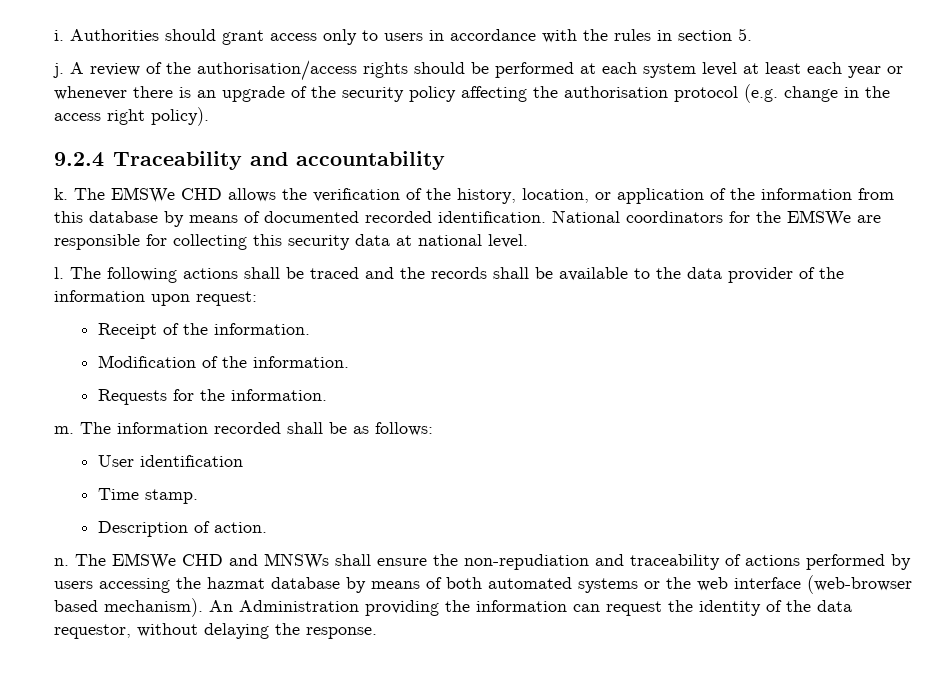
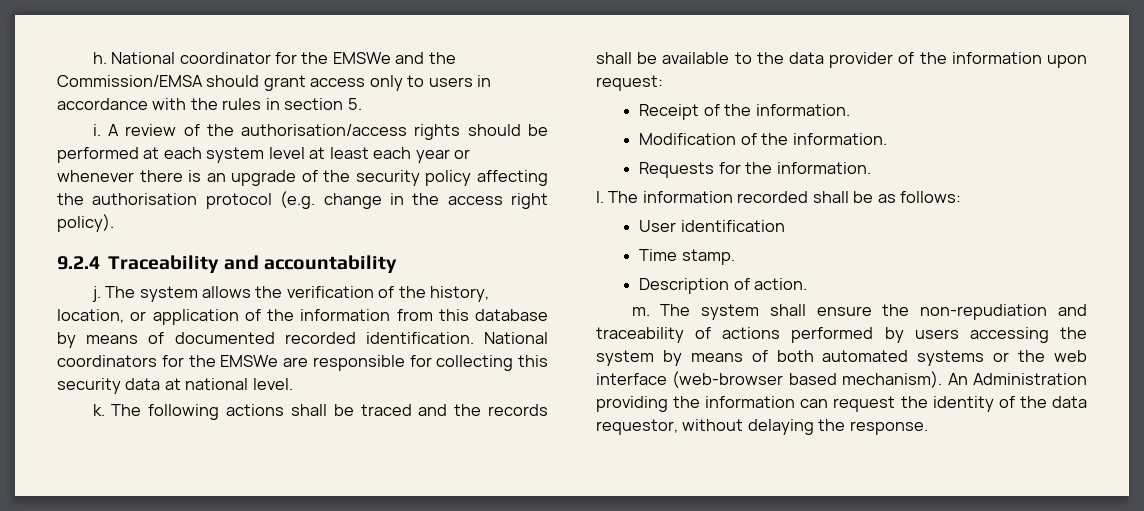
[54,29,159,41] i. Authorities -> [92,52,456,64] [57,75,203,87] h. National coordinator for the EMSWe and the Commission/EMSA
[53,63,64,78] j. -> [92,124,101,136] i.
[54,187,222,203] k. The EMSWe CHD -> [91,286,198,302] j. The system
[54,267,64,279] l. -> [92,404,105,416] k.
[54,426,74,434] m. -> [596,191,604,203] l.
[54,553,329,569] n. The EMSWe CHD and MNSWs -> [631,304,760,320] m. The system
[207,577,340,589] hazmat database -> [596,350,654,366] system

